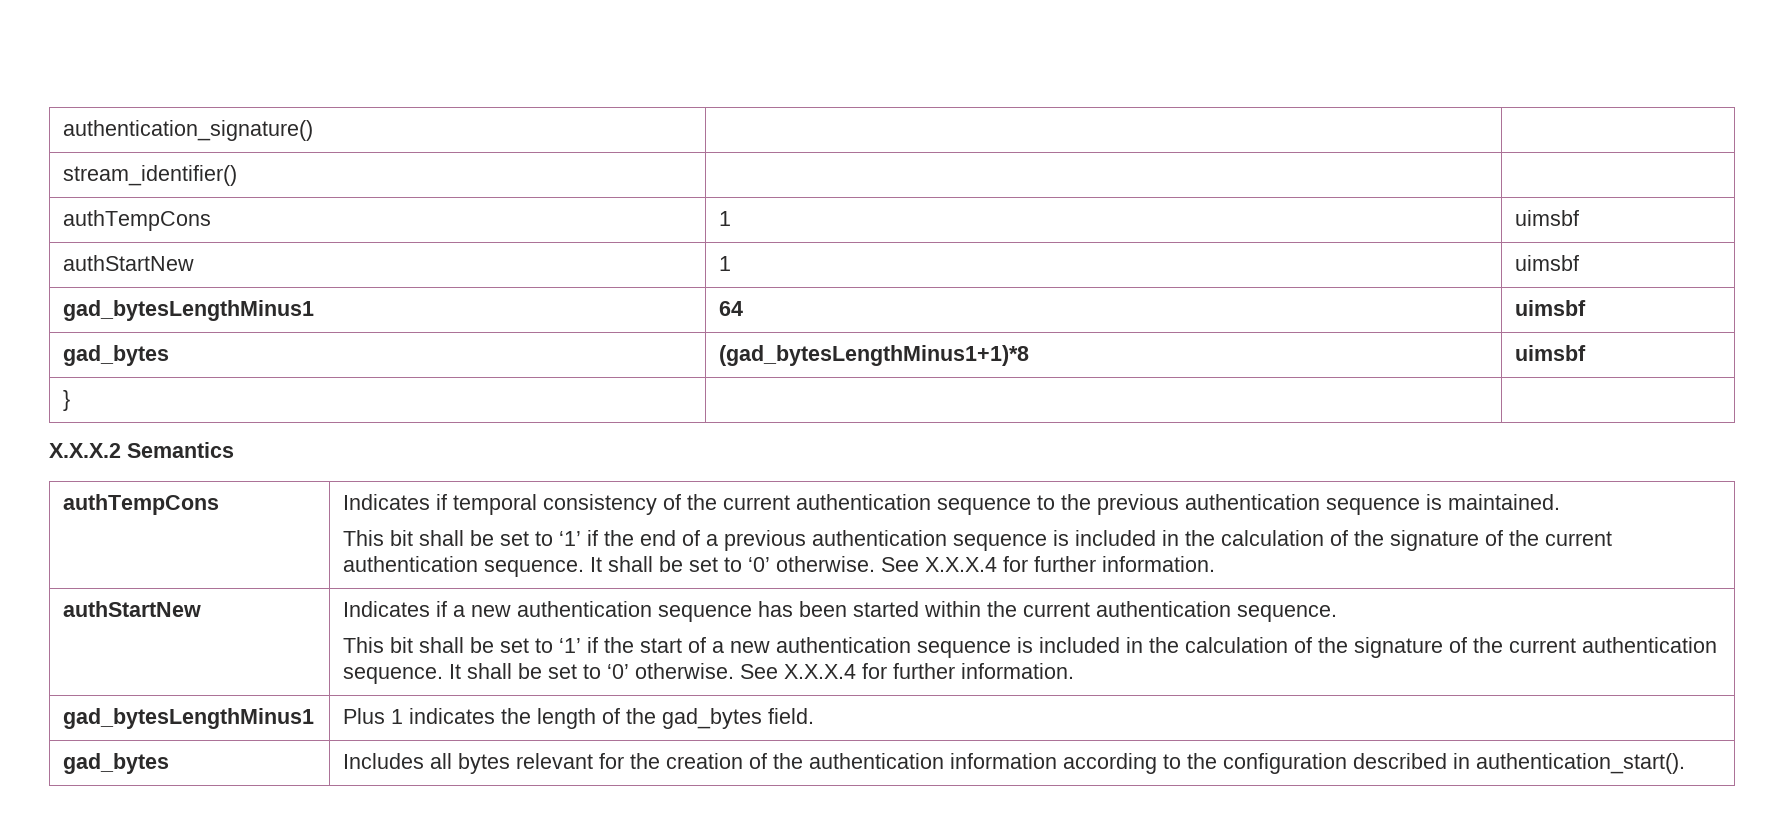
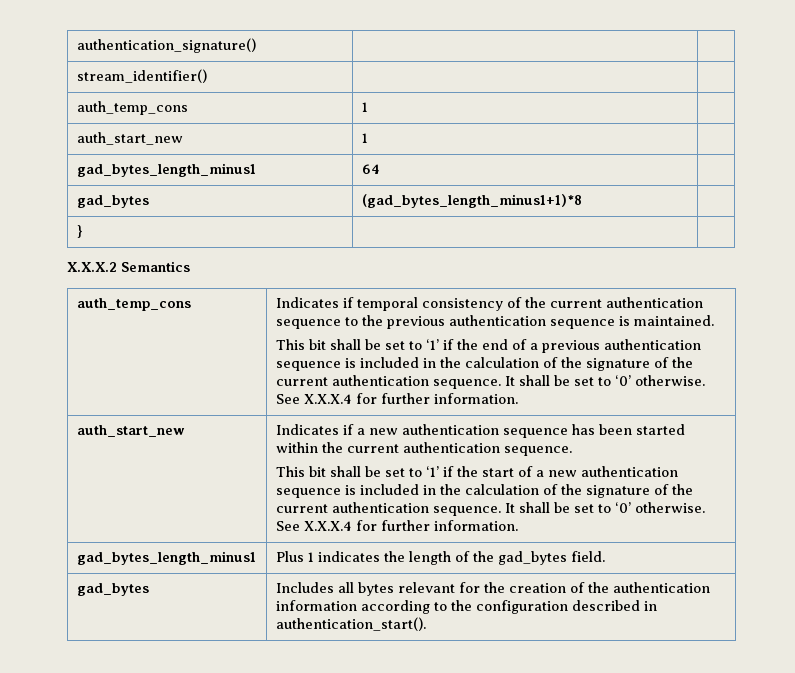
[63,210,212,231] [719,211,732,226] [1515,210,1580,226] [63,255,195,271] [719,256,732,271] [1515,255,1580,271] [63,300,315,321] authTempCons | 1 | uimsbf // authStartNew | 1 | uimsbf // gad_bytesLengthMinus1 -> [76,101,188,115] [361,102,368,112] [76,132,183,145] [361,133,368,143] [76,163,256,177] auth_temp_cons | 1 | // auth_start_new | 1 | // gad_bytes_length_minus1
[1515,300,1587,316] [63,345,170,366] [719,345,1030,366] [1515,345,1587,361] uimsbf // gad_bytes | (gad_bytesLengthMinus1+1)*8 | uimsbf -> [76,195,149,208] [361,194,582,208] // gad_bytes | (gad_bytes_length_minus1+1)*8 |
[63,494,220,515] authTempCons -> [76,298,191,311] auth_temp_cons
[63,601,202,617] authStartNew -> [76,425,185,437] auth_start_new
[63,708,315,729] gad_bytesLengthMinus1 -> [76,551,256,565] gad_bytes_length_minus1

